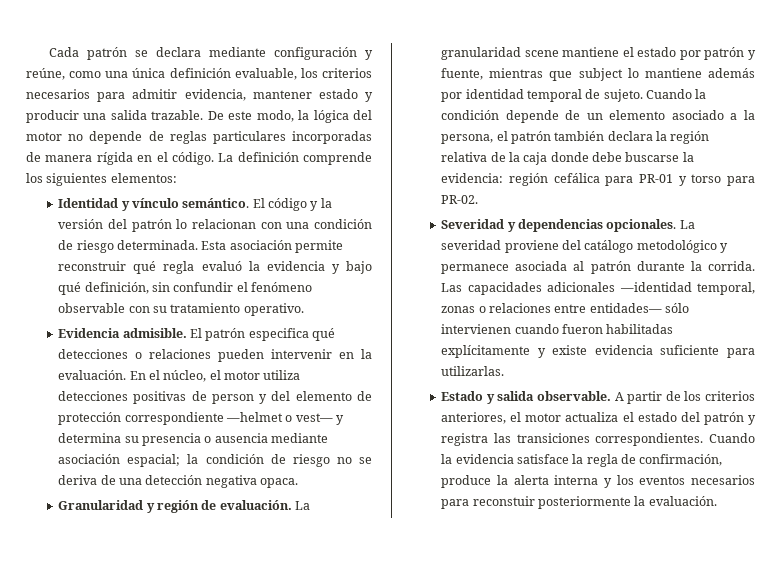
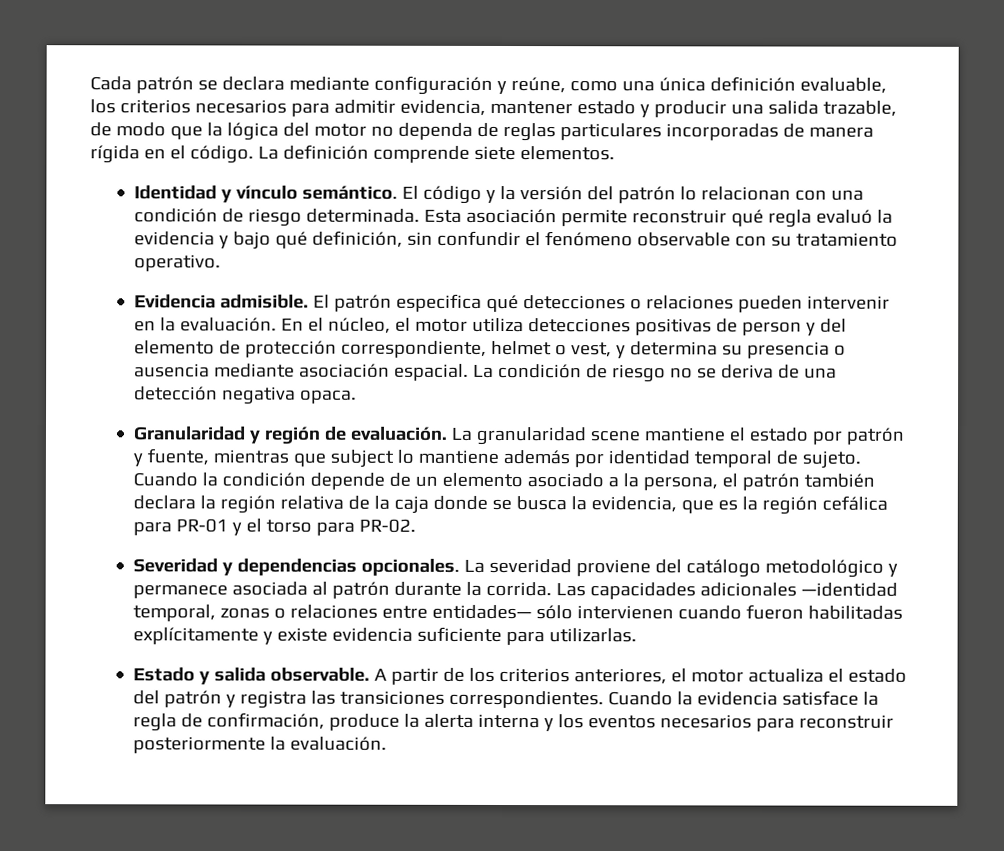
[151,110,294,122] trazable. De este modo, -> [822,100,897,117] [90,122,203,140] trazable, de modo que
[89,131,143,144] depende -> [397,122,473,140] dependa
[26,173,177,186] los siguientes elementos: -> [473,145,615,161] siete elementos.
[124,412,333,425] correspondiente —helmet o vest— -> [340,340,612,358] correspondiente, helmet o vest,
[127,454,199,467] espacial; la -> [393,363,494,381] espacial. La
[592,152,694,162] [441,173,504,183] debe buscarse la evidencia: -> [491,496,758,514] se busca la evidencia, que es la
(687, 181) none -> [245,518,262,533] el
[472,496,535,506] reconstuir -> [798,714,894,729] reconstruir

